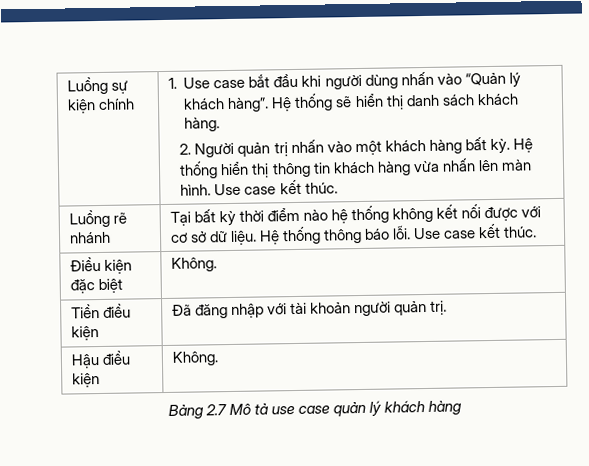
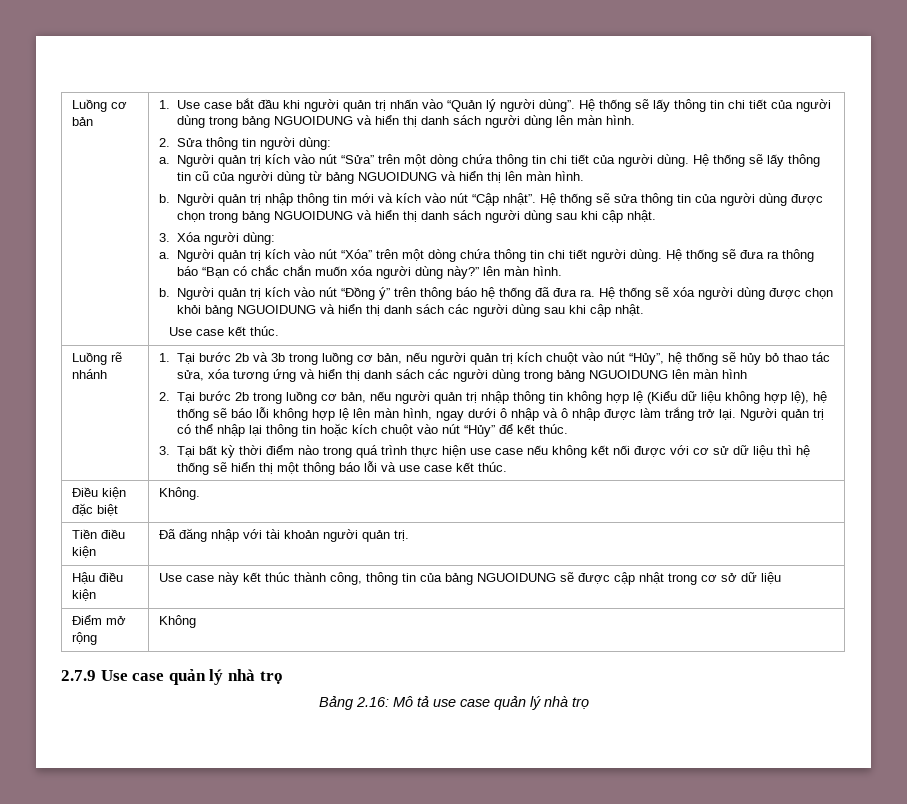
[66,76,128,95] [66,98,135,114] Luồng sự kiện chính -> [72,99,128,112] [72,117,94,126] Luồng cơ bản
[364,74,398,89] dùng -> [342,100,386,112] quản trị
[183,93,519,113] [184,117,221,132] [179,137,533,158] [179,158,532,179] [180,184,212,196] khách hàng”. Hệ thống sẽ hiển thị danh sách khách hàng. // 2. Người quản trị nhấn vào một khách hàng bất kỳ. Hệ thống hiển thị thông tin khách hàng vừa nhấn lên màn hình. -> [499,99,831,112] [176,115,635,128] [159,137,331,150] [159,154,820,167] [176,171,584,184] [159,193,823,206] [176,210,656,223] [159,232,275,245] [159,249,814,262] [176,265,562,279] [159,287,833,300] [176,304,644,317] người dùng”. Hệ thống sẽ lấy thông tin chi tiết của người dùng trong bảng NGUOIDUNG và hiển thị danh sách người dùng lên màn hình. // 2. Sửa thông tin người dùng: // a. Người quản trị kích vào nút “Sửa” trên một dòng chứa thông tin chi tiết của người dùng. Hệ thống sẽ lấy thông tin cũ của người dùng từ bảng NGUOIDUNG và hiển thị lên màn hình. // b. Người quản trị nhập thông tin mới và kích vào nút “Cập nhật”. Hệ thống sẽ sửa thông tin của người dùng được chọn trong bảng NGUOIDUNG và hiển thị danh sách người dùng sau khi cập nhật. // 3. Xóa người dùng: // a. Người quản trị kích vào nút “Xóa” trên một dòng chứa thông tin chi tiết người dùng. Hệ thống sẽ đưa ra thông báo “Bạn có chắc chắn muốn xóa người dùng này?” lên màn hình. // b. Người quản trị kích vào nút “Đồng ý” trên thông báo hệ thống đã đưa ra. Hệ thống sẽ xóa người dùng được chọn khỏi bảng NGUOIDUNG và hiển thị danh sách các người dùng sau khi cập nhật. //
(111, 237) none -> [159,352,830,365] [176,369,747,382] [159,391,827,404] [176,407,824,421] [176,423,568,437] [159,446,171,455] 1. Tại bước 2b và 3b trong luồng cơ bản, nếu người quản trị kích chuột vào nút “Hủy”, hệ thống sẽ hủy bỏ thao tác sửa, xóa tương ứng và hiển thị danh sách các người dùng trong bảng NGUOIDUNG lên màn hình // 2. Tại bước 2b trong luồng cơ bản, nếu người quản trị nhập thông tin không hợp lệ (Kiểu dữ liệu không hợp lệ), hệ thống sẽ báo lỗi không hợp lệ lên màn hình, ngay dưới ô nhập và ô nhập được làm trắng trở lại. Người quản trị có thể nhập lại thông tin hoặc kích chuột vào nút “Hủy” để kết thúc. // 3.
[331,205,390,224] hệ thống -> [322,445,548,458] trong quá trình thực hiện use case nếu
[189,225,442,245] sở dữ liệu. Hệ thống thông báo lỗi. Use -> [712,445,810,457] [176,461,420,475] sử dữ liệu thì hệ thống sẽ hiển thị một thông báo lỗi và use
[171,351,219,366] Không. -> [159,572,782,585] [72,615,127,625] [72,632,98,645] [159,615,197,628] [61,669,283,685] Use case này kết thúc thành công, thông tin của bảng NGUOIDUNG sẽ được cập nhật trong cơ sở dữ liệu // Điểm mở rộng | Không // 2.7.9 Use case quản lý nhà trọ
[204,404,227,416] 2.7 -> [355,697,389,707] 2.16:
[384,400,463,415] khách hàng -> [543,696,589,709] nhà trọ

